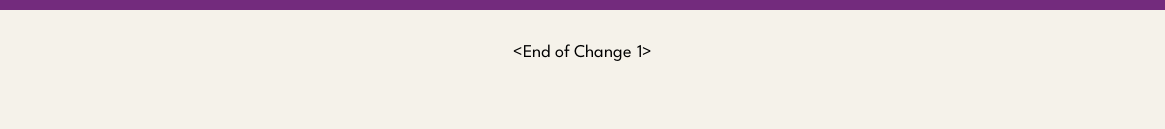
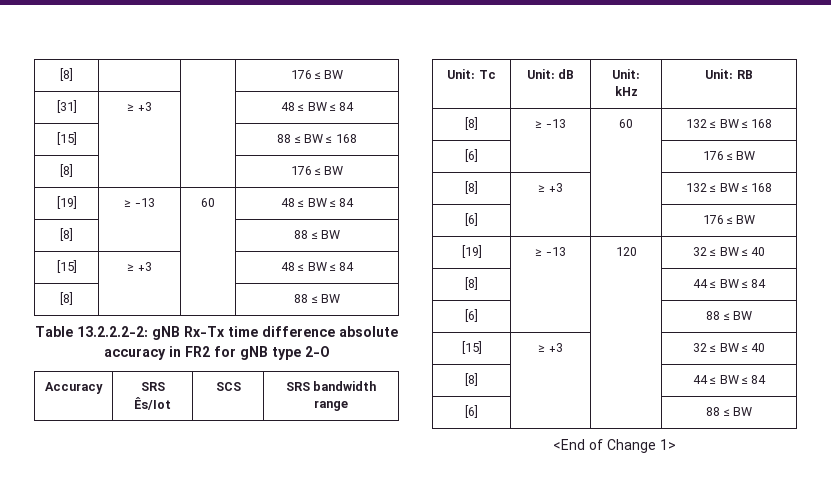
(512, 51) none -> [60,68,73,81] [290,70,344,79] [56,100,77,113] [127,102,152,111] [280,102,355,111] [56,132,77,145] [277,134,357,143] [60,164,73,177] [290,166,344,175] [56,196,77,209] [124,198,155,207] [201,198,215,207] [280,198,355,207] [60,228,73,241] [294,230,340,239] [56,260,77,273] [127,262,152,271] [280,262,355,271] [60,292,73,305] [294,294,340,303] [35,326,398,340] [103,346,330,360] [45,382,103,394] [140,382,165,391] [134,397,171,410] [215,382,241,391] [285,381,377,391] [314,400,348,411] [447,69,496,79] [526,69,575,79] [612,69,640,79] [614,86,638,96] [705,69,753,79] [465,117,478,130] [535,119,566,128] [619,119,633,128] [685,119,773,128] [465,149,478,162] [702,151,756,160] [465,181,478,194] [538,183,563,192] [685,183,773,192] [465,213,478,226] [702,215,756,224] [461,245,482,258] [535,247,566,256] [615,247,637,256] [692,247,766,256] [465,277,478,290] [692,279,767,288] [465,309,478,322] [706,311,752,320] [461,341,482,354] [538,343,563,352] [692,343,766,352] [465,373,478,386] [692,375,767,384] [465,405,478,418] [706,407,752,416] [8] | | | 176 ≤ BW // [31] | ≥ +3 | | 48 ≤ BW ≤ 84 // [15] | | | 88 ≤ BW ≤ 168 // [8] | | | 176 ≤ BW // [19] | ≥ -13 | 60 | 48 ≤ BW ≤ 84 // [8] | | | 88 ≤ BW // [15] | ≥ +3 | | 48 ≤ BW ≤ 84 // [8] | | | 88 ≤ BW // Table 13.2.2.2-2: gNB Rx-Tx time difference absolute accuracy in FR2 for gNB type 2-O // Accuracy | SRS Ês/Iot | SCS | SRS bandwidth range // Unit: Tc | Unit: dB | Unit: kHz | Unit: RB // [8] | ≥ -13 | 60 | 132 ≤ BW ≤ 168 // [6] | | | 176 ≤ BW // [8] | ≥ +3 | | 132 ≤ BW ≤ 168 // [6] | | | 176 ≤ BW // [19] | ≥ -13 | 120 | 32 ≤ BW ≤ 40 // [8] | | | 44 ≤ BW ≤ 84 // [6] | | | 88 ≤ BW // [15] | ≥ +3 | | 32 ≤ BW ≤ 40 // [8] | | | 44 ≤ BW ≤ 84 // [6] | | | 88 ≤ BW //

